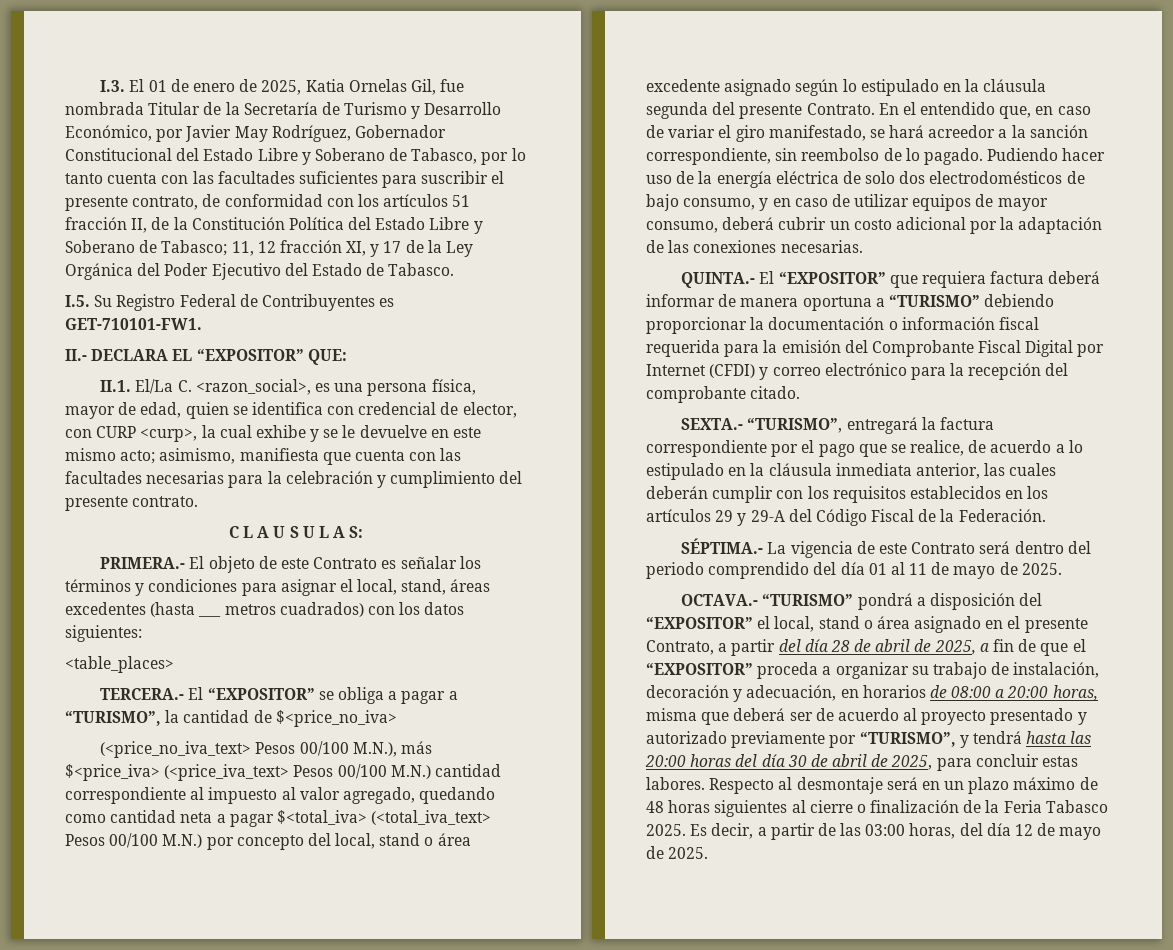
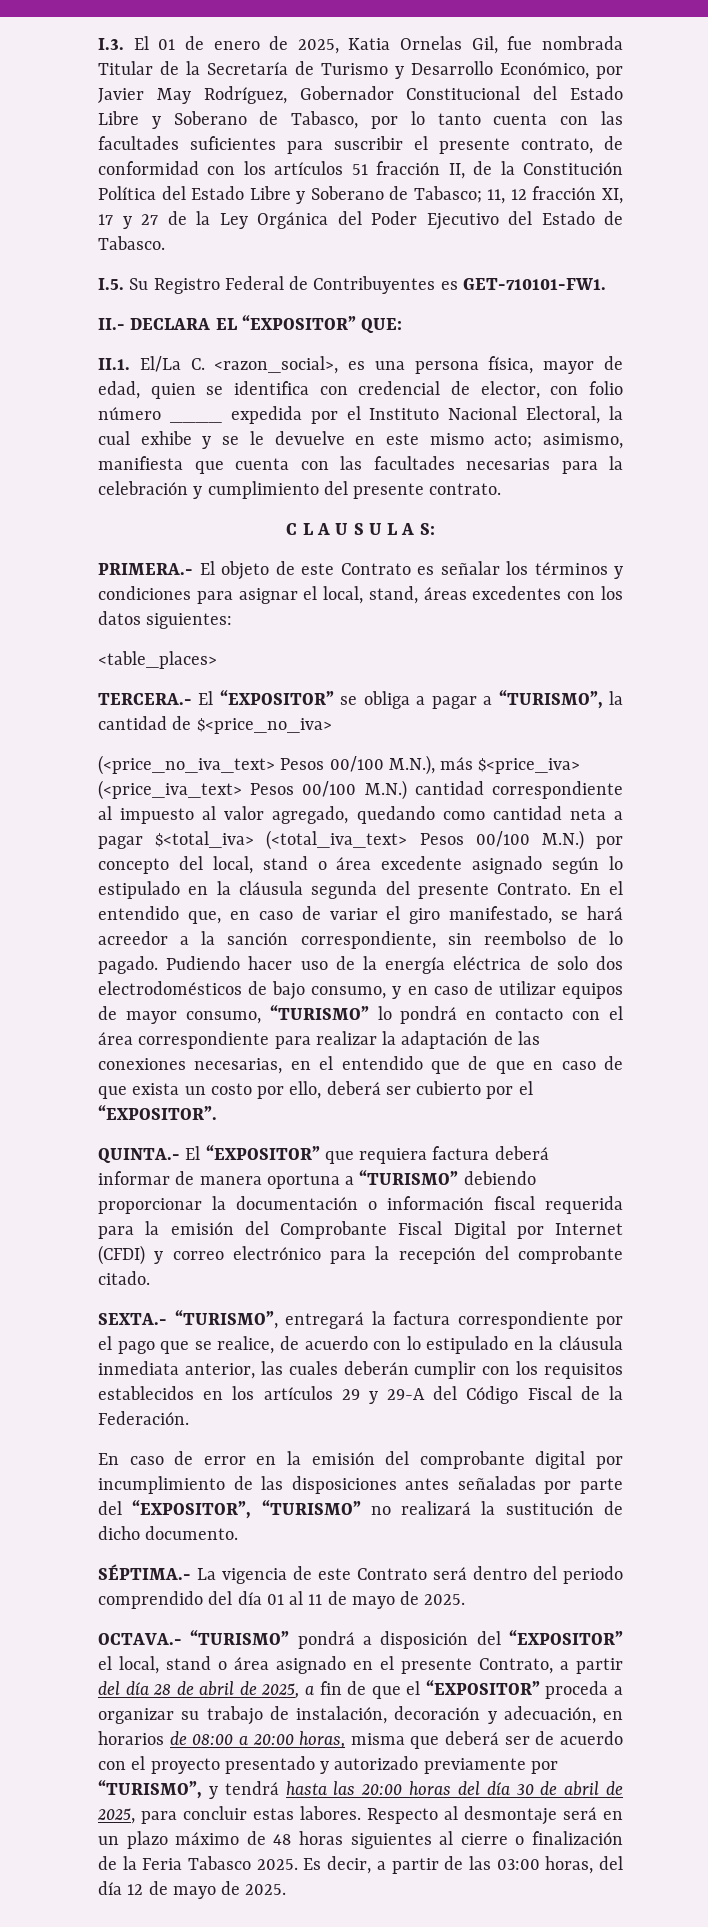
[370,241,402,257] y 17 -> [98,214,158,229] 17 y 27
[96,426,198,442] CURP <curp>, -> [589,381,623,395] [98,407,161,420] [169,406,601,424] folio número ____ expedida por el Instituto Nacional Electoral,
[150,602,222,617] [224,602,364,617] (hasta ___ metros cuadrados) -> (562, 593) none
[722,217,998,234] deberá cubrir un costo adicional por -> [269,1005,624,1024] [98,1031,377,1049] “TURISMO” lo pondrá en contacto con el área correspondiente para realizar
[780,240,863,253] necesarias. -> [194,1056,623,1074] [98,1081,533,1099] [98,1105,217,1120] necesarias, en el entendido que de que en caso de que exista un costo por ello, deberá ser cubierto por el “EXPOSITOR”.
[1055,444,1065,453] a -> [373,1341,402,1350] con
(1046, 515) none -> [98,1451,624,1469] [98,1476,623,1494] [98,1500,623,1519] [98,1526,239,1540] // En caso de error en la emisión del comprobante digital por incumplimiento de las disposiciones antes señaladas por parte del “EXPOSITOR”, “TURISMO” no realizará la sustitución de dicho documento.
[903,708,918,721] al -> [98,1756,146,1770] con el

